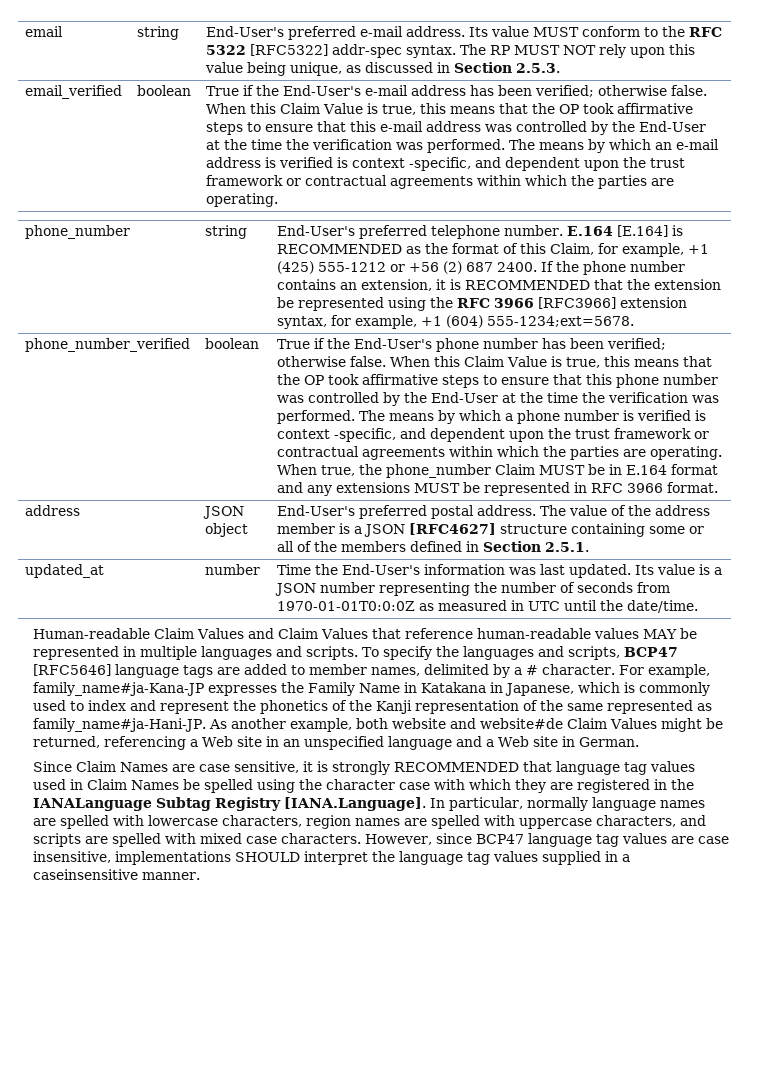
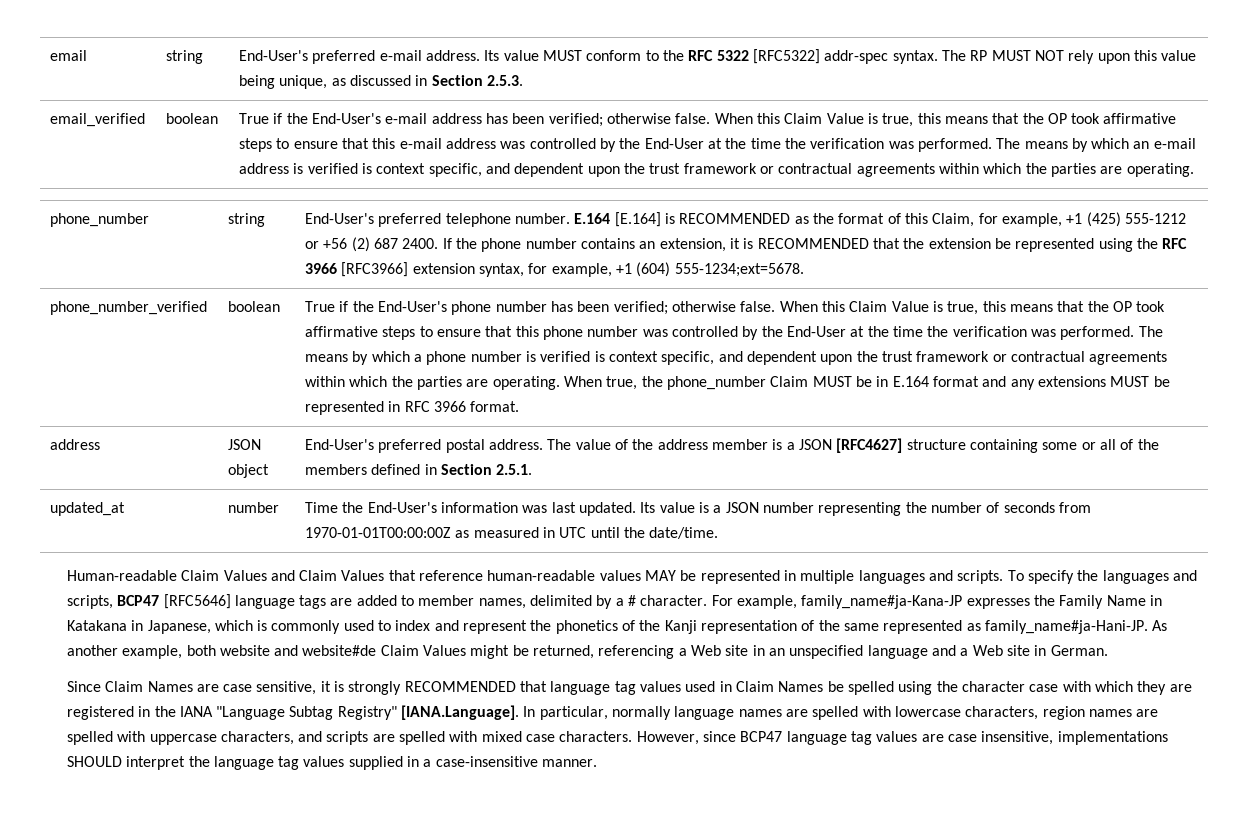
[409,157,472,171] -specific, -> [428,163,482,177] specific,
[334,428,397,442] -specific, -> [661,351,715,365] specific,
[277,601,416,611] 1970-01-01T0:0:0Z -> [305,527,452,538] 1970-01-01T00:00:00Z
[33,797,282,811] IANALanguage Subtag Registry -> [179,706,397,720] IANA "Language Subtag Registry"
[33,869,139,880] caseinsensitive -> [435,756,538,767] case-insensitive

